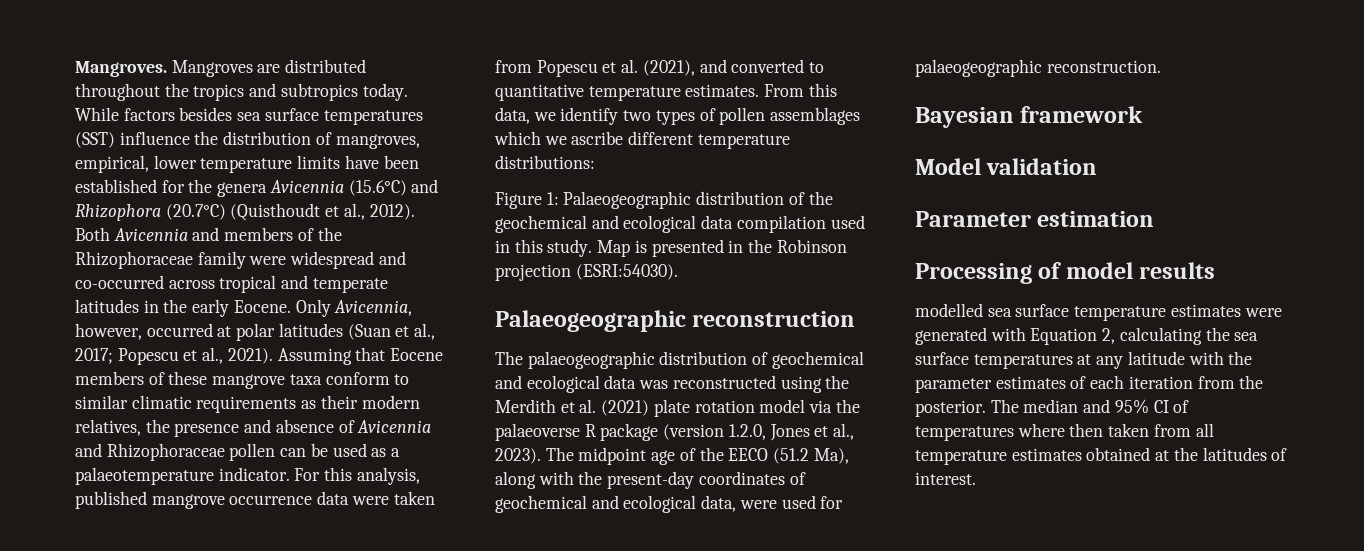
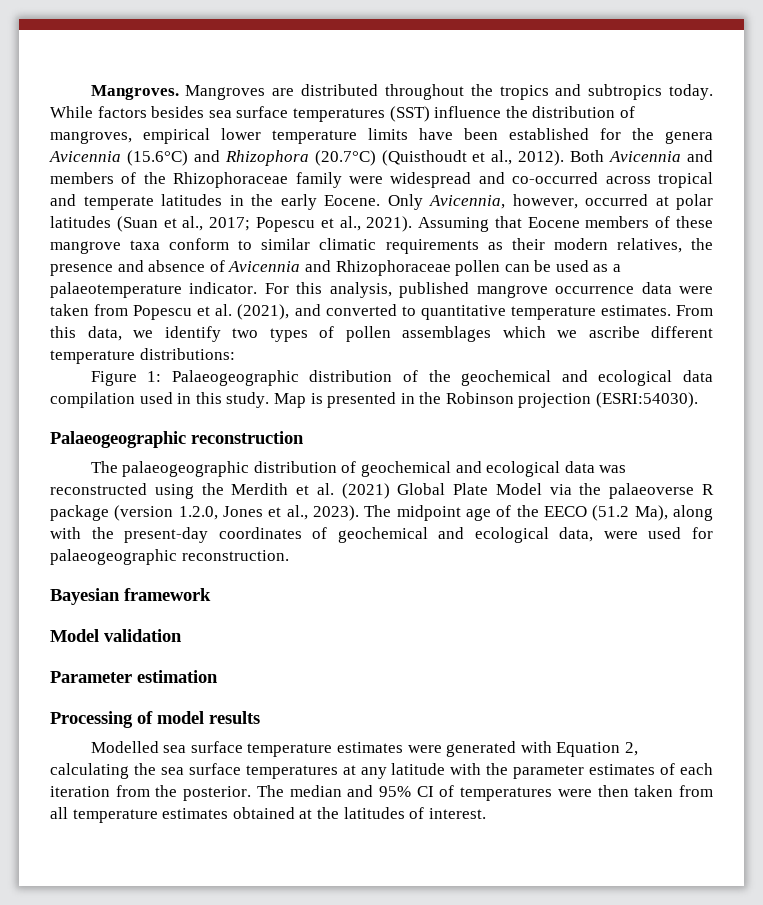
[75,155,149,173] empirical, -> [143,128,210,144] empirical
[653,399,806,417] plate rotation model -> [397,483,542,495] Global Plate Model
[915,303,983,317] modelled -> [90,741,159,753] Modelled
[1017,423,1065,437] where -> [557,789,592,797] were

